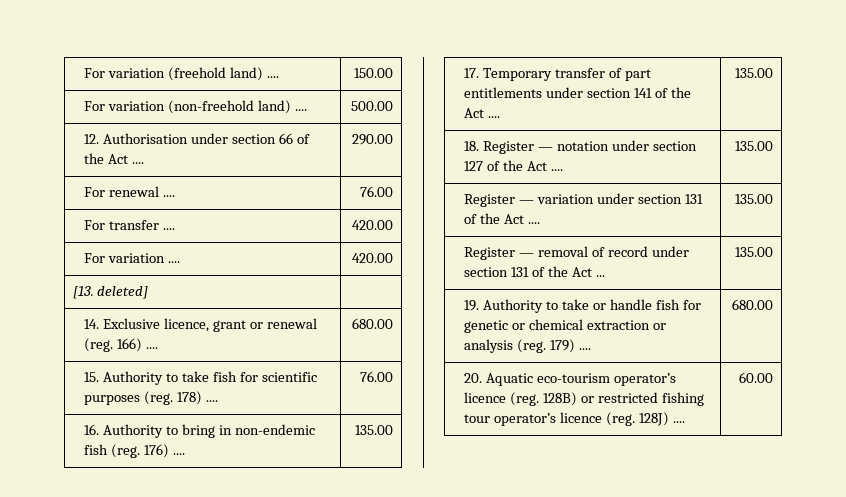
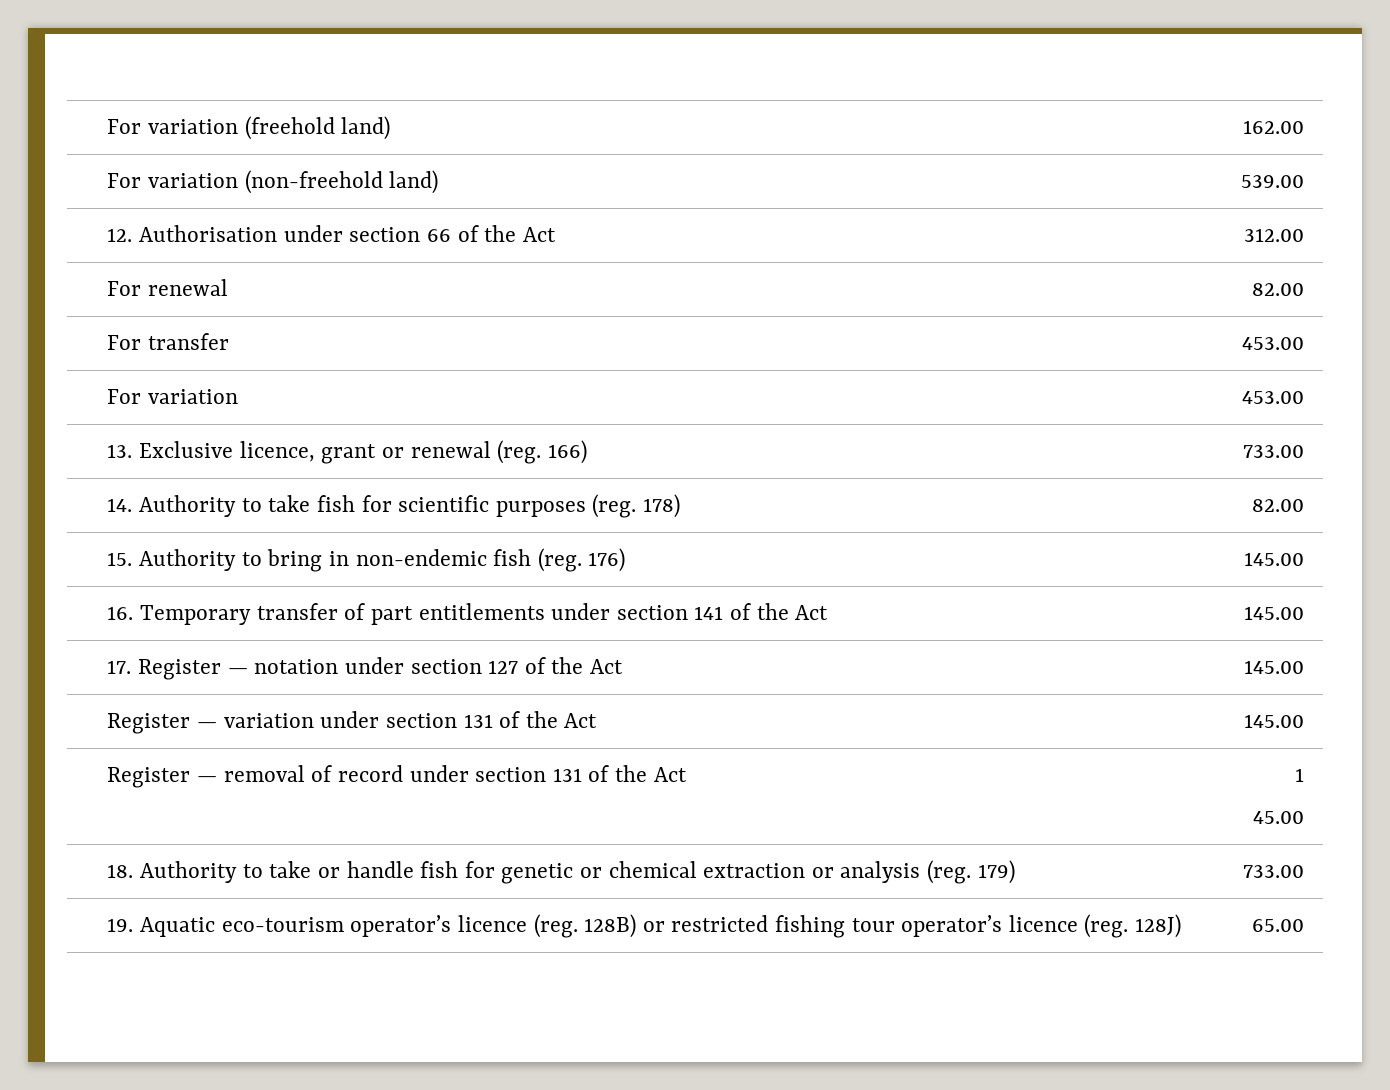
[267,76,280,78] [354,68,394,78] .... | 150.00 -> [1242,120,1304,134] | 162.00
[295,109,308,111] [351,101,394,111] .... | 500.00 -> [1240,175,1304,188] | 539.00
[132,162,145,164] [352,134,394,145] .... | 290.00 -> [1243,228,1304,242] | 312.00
[163,195,176,197] [360,186,394,197] .... | 76.00 -> [1251,283,1304,296] | 82.00
[163,228,176,230] [352,220,394,230] [84,253,181,263] [352,253,394,263] [72,286,149,299] [84,319,100,329] .... | 420.00 // For variation .... | 420.00 // [13. deleted] | // 14. -> [1241,337,1304,350] [107,389,239,404] [1241,391,1304,404] [107,444,133,458] | 453.00 // For variation | 453.00 // 13.
[146,347,159,349] [352,318,394,329] [84,372,100,382] .... | 680.00 // 15. -> [1242,445,1304,458] [107,498,133,512] | 733.00 // 14.
[206,400,219,402] [360,371,394,382] [84,424,100,435] .... | 76.00 // 16. -> [1251,499,1304,512] [107,552,133,566] | 82.00 // 15.
[173,453,186,455] [355,425,394,435] [464,68,480,78] .... | 135.00 // 17. -> [1243,552,1304,566] [107,606,134,620] | 145.00 // 16.
[488,116,501,118] [735,68,774,78] [464,141,480,151] .... | 135.00 // 18. -> [1243,606,1304,620] [107,660,132,674] | 145.00 // 17.
[551,169,564,171] [735,141,774,151] .... | 135.00 -> [1243,660,1304,674] | 145.00
[528,222,541,224] [735,194,774,204] .... | 135.00 -> [1243,714,1304,728] | 145.00
[595,275,605,277] [735,247,774,257] [464,300,480,311] ... | 135.00 // 19. -> [1294,768,1304,782] [1252,811,1304,824] [107,864,134,878] | 1 // 45.00 // 18.
[579,348,592,350] [732,299,774,310] [464,373,483,383] .... | 680.00 // 20. -> [1242,865,1304,878] [107,918,134,932] | 733.00 // 19.
[672,421,685,423] [739,372,774,383] .... | 60.00 -> [1251,919,1304,932] | 65.00

